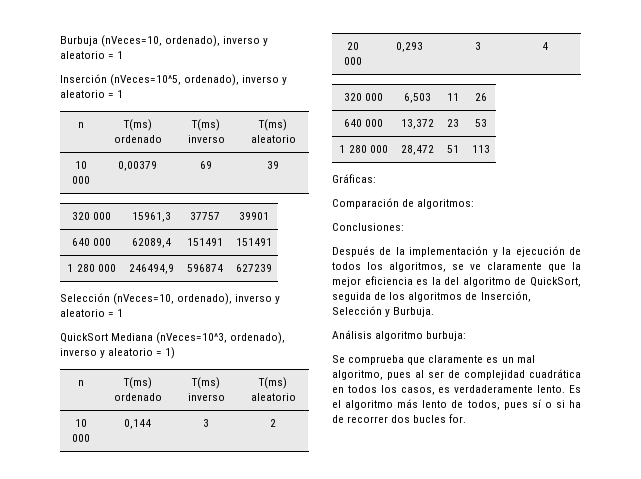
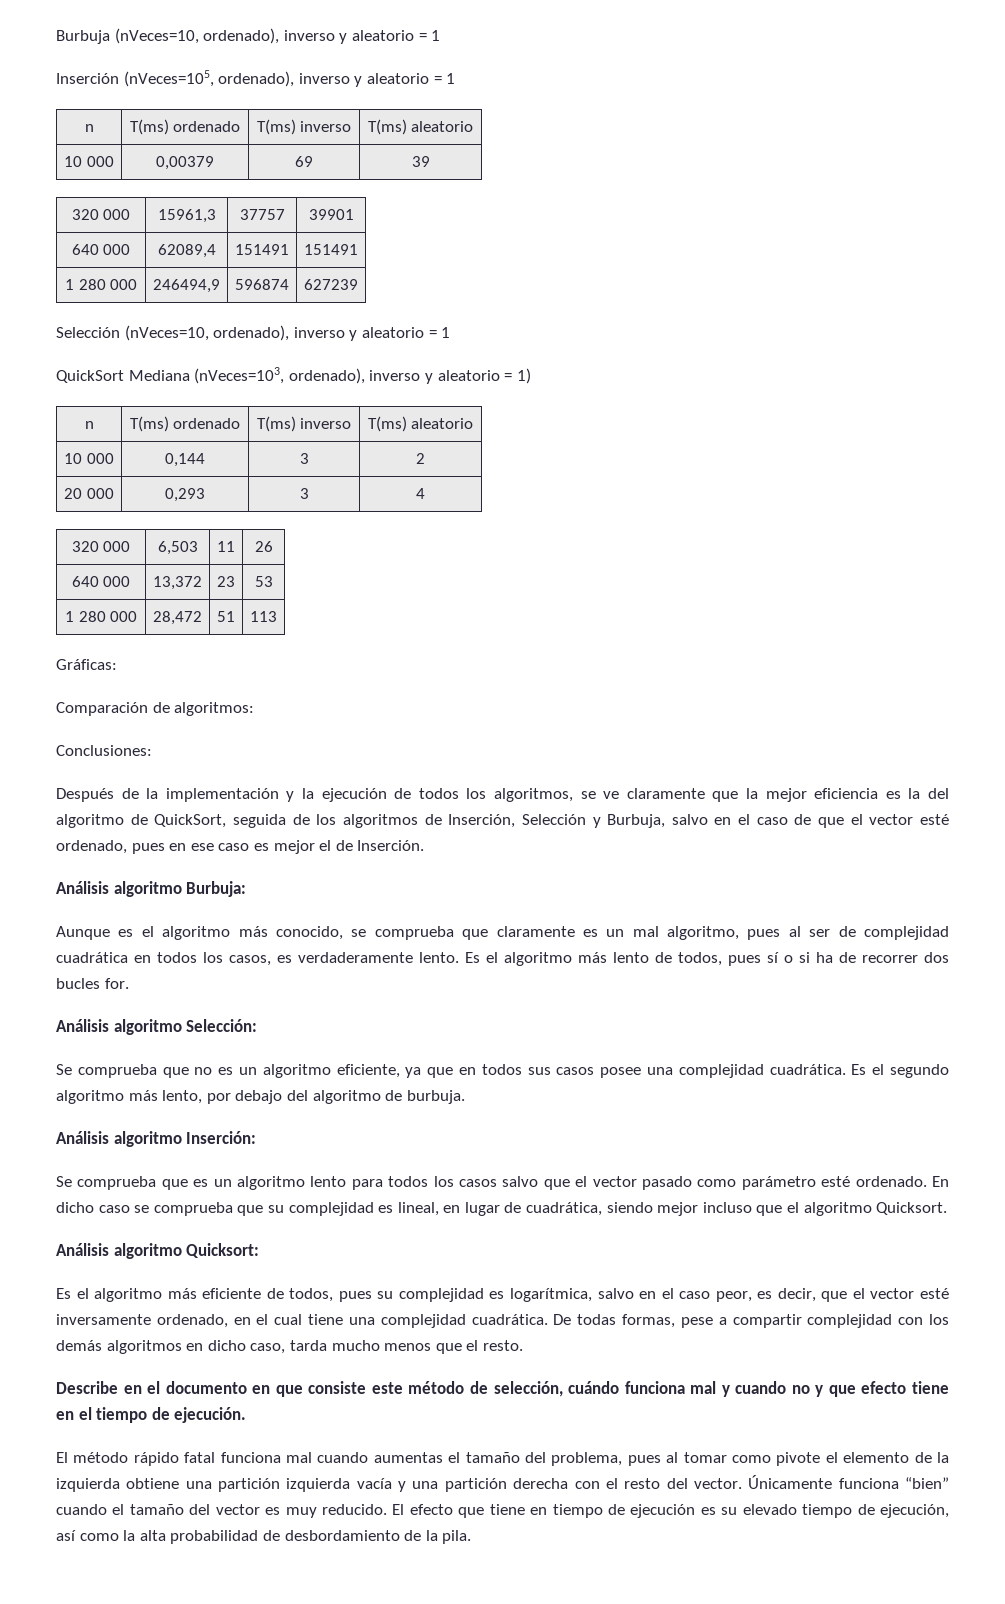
[110,74,182,86] (nVeces=10^5, -> [123,70,214,87] (nVeces=105,
[156,332,228,344] (nVeces=10^3, -> [194,367,285,384] (nVeces=103,
[393,307,435,317] [332,330,467,341] [332,355,345,363] Burbuja. // Análisis algoritmo burbuja: // Se -> [607,814,949,828] [56,840,425,854] [56,881,247,897] [56,926,367,940] Burbuja, salvo en el caso de que el vector esté ordenado, pues en ese caso es mejor el de Inserción. // Análisis algoritmo Burbuja: // Aunque es el algoritmo más conocido, se
(467, 418) none -> [56,1019,258,1035] [56,1064,949,1078] [56,1090,465,1104] [56,1131,257,1147] [56,1176,949,1190] [56,1202,948,1216] [56,1243,260,1259] [56,1288,949,1302] [56,1314,950,1328] [56,1340,523,1354] [56,1381,949,1397] [56,1407,247,1423] [56,1452,949,1466] [56,1475,950,1492] [56,1504,950,1518] [56,1530,472,1544] // Análisis algoritmo Selección: // Se comprueba que no es un algoritmo eficiente, ya que en todos sus casos posee una complejidad cuadrática. Es el segundo algoritmo más lento, por debajo del algoritmo de burbuja. // Análisis algoritmo Inserción: // Se comprueba que es un algoritmo lento para todos los casos salvo que el vector pasado como parámetro esté ordenado. En dicho caso se comprueba que su complejidad es lineal, en lugar de cuadrática, siendo mejor incluso que el algoritmo Quicksort. // Análisis algoritmo Quicksort: // Es el algoritmo más eficiente de todos, pues su complejidad es logarítmica, salvo en el caso peor, es decir, que el vector esté inversamente ordenado, en el cual tiene una complejidad cuadrática. De todas formas, pese a compartir complejidad con los demás algoritmos en dicho caso, tarda mucho menos que el resto. // Describe en el documento en que consiste este método de selección, cuándo funciona mal y cuando no y que efecto tiene en el tiempo de ejecución. // El método rápido fatal funciona mal cuando aumentas el tamaño del problema, pues al tomar como pivote el elemento de la izquierda obtiene una partición izquierda vacía y una partición derecha con el resto del vector. Únicamente funciona “bien” cuando el tamaño del vector es muy reducido. El efecto que tiene en tiempo de ejecución es su elevado tiempo de ejecución, así como la alta probabilidad de desbordamiento de la pila.

